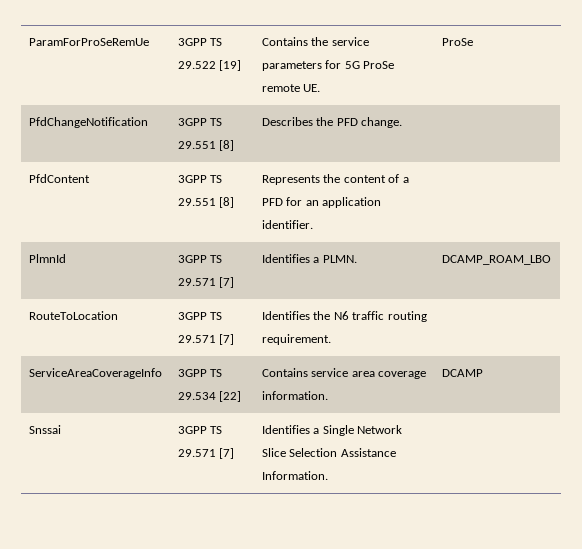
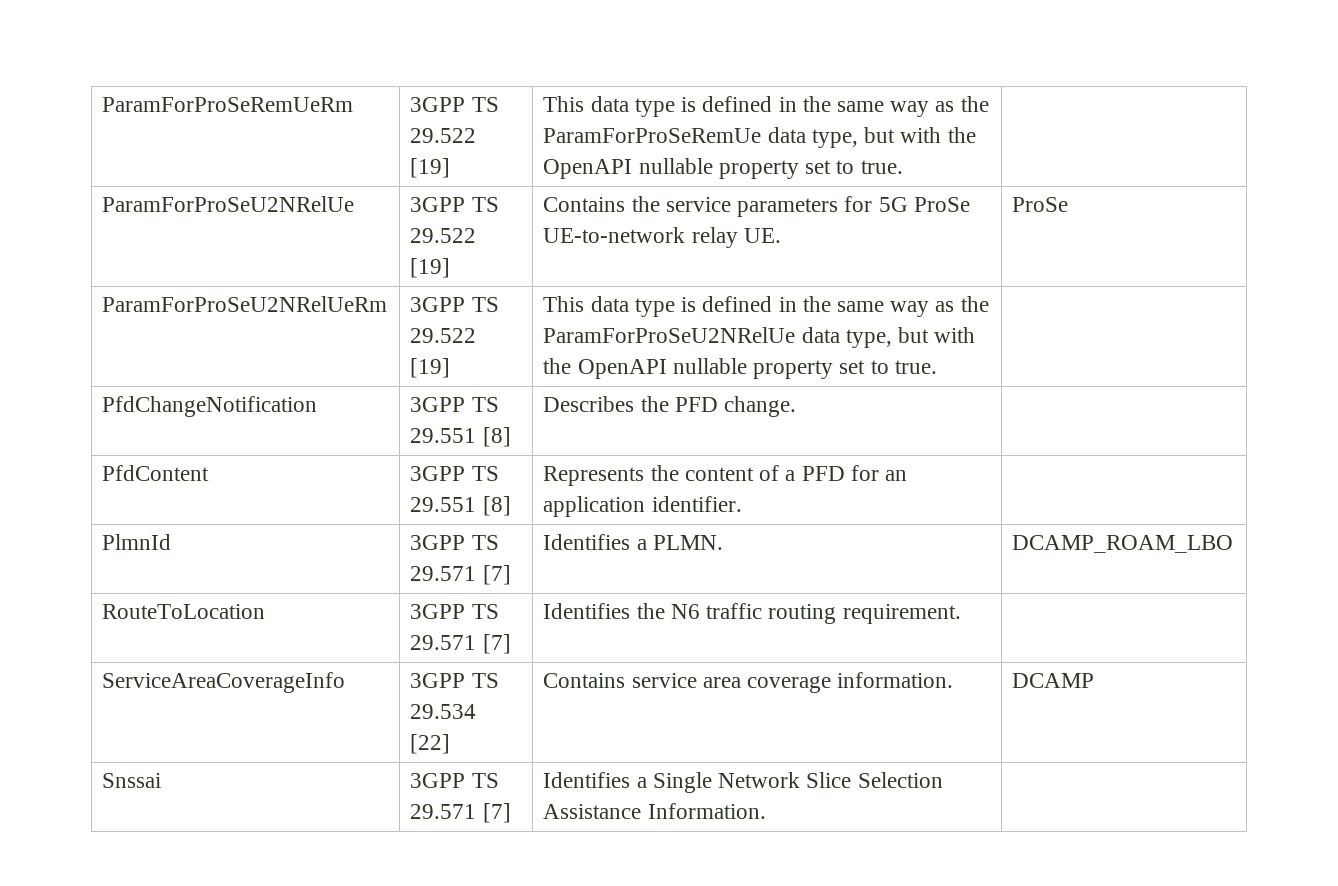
[28,38,149,46] ParamForProSeRemUe -> [102,97,354,112] [410,97,499,112] [410,128,477,143] [410,158,451,178] [543,96,989,117] [543,127,976,148] [543,158,903,179] [102,196,355,212] ParamForProSeRemUeRm | 3GPP TS 29.522 [19] | This data type is defined in the same way as the ParamForProSeRemUe data type, but with the OpenAPI nullable property set to true. | // ParamForProSeU2NRelUe
[261,84,300,92] remote -> [543,227,738,248] UE-to-network relay
(473, 42) none -> [102,296,388,312] [410,297,499,312] [410,328,477,343] [410,358,451,378] [543,296,989,317] [543,327,976,348] [543,358,937,379] // ParamForProSeU2NRelUeRm | 3GPP TS 29.522 [19] | This data type is defined in the same way as the ParamForProSeU2NRelUe data type, but with the OpenAPI nullable property set to true. |

